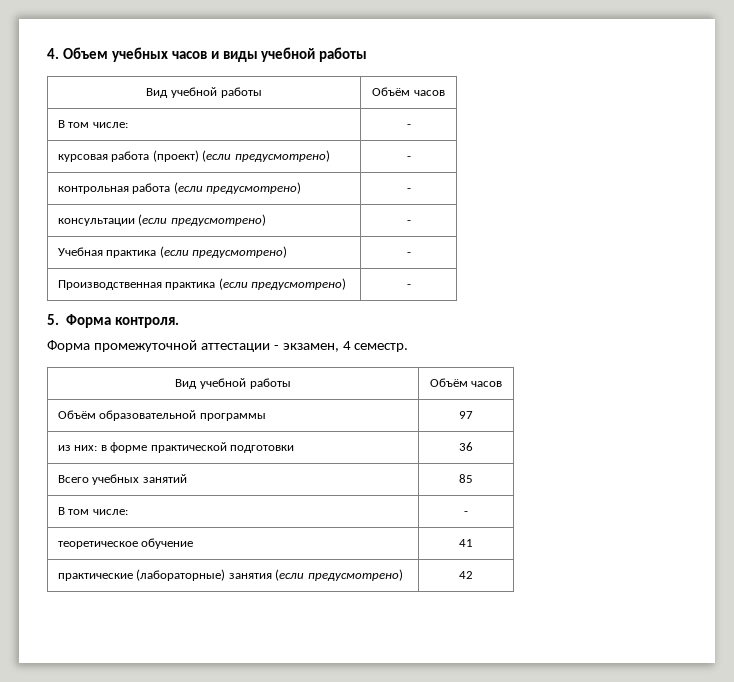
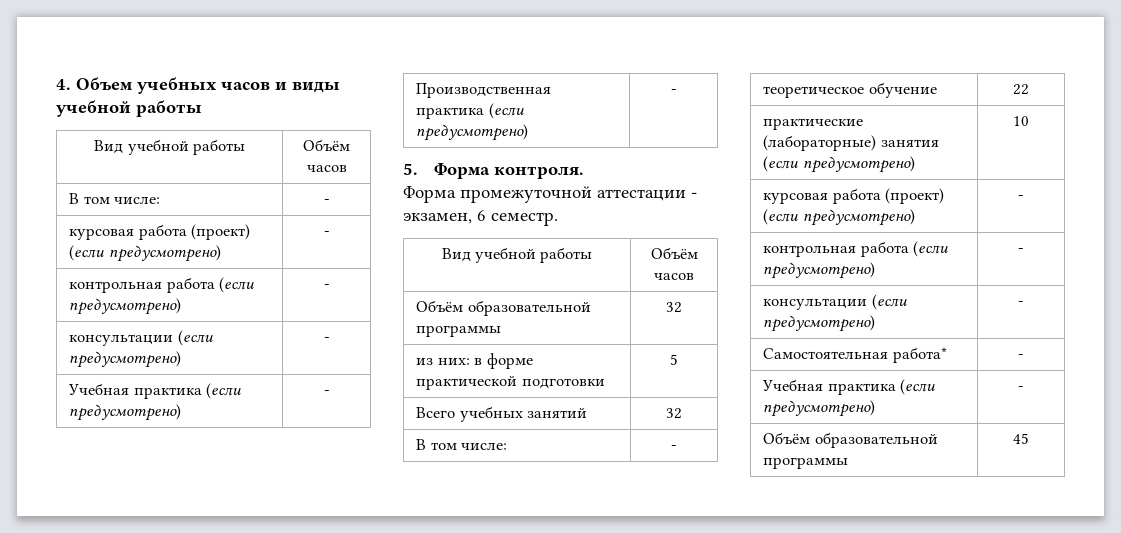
[342,341,351,350] 4 -> [477,210,486,221] 6
[459,411,473,419] 97 -> [666,302,682,313] 32
[459,442,473,451] 36 -> [670,354,678,365] 5
[459,474,473,483] 85 -> [666,408,682,419] 32
[459,539,473,547] 41 -> [1013,84,1029,95] 22
[459,571,473,579] 42 -> [1013,116,1029,126] [763,188,945,204] [763,209,915,226] [1018,195,1024,200] [763,241,949,257] [763,262,876,279] [1018,248,1024,253] [763,294,907,310] [763,315,876,332] [1018,301,1024,306] [763,347,947,363] [1018,354,1024,359] [762,379,936,395] [763,400,876,417] [1018,386,1024,391] [763,432,938,448] [763,457,849,469] [1013,433,1029,444] 10 // курсовая работа (проект) (если предусмотрено) | - // контрольная работа (если предусмотрено) | - // консультации (если предусмотрено) | - // Самостоятельная работа* | - // Учебная практика (если предусмотрено) | - // Объём образовательной программы | 45

